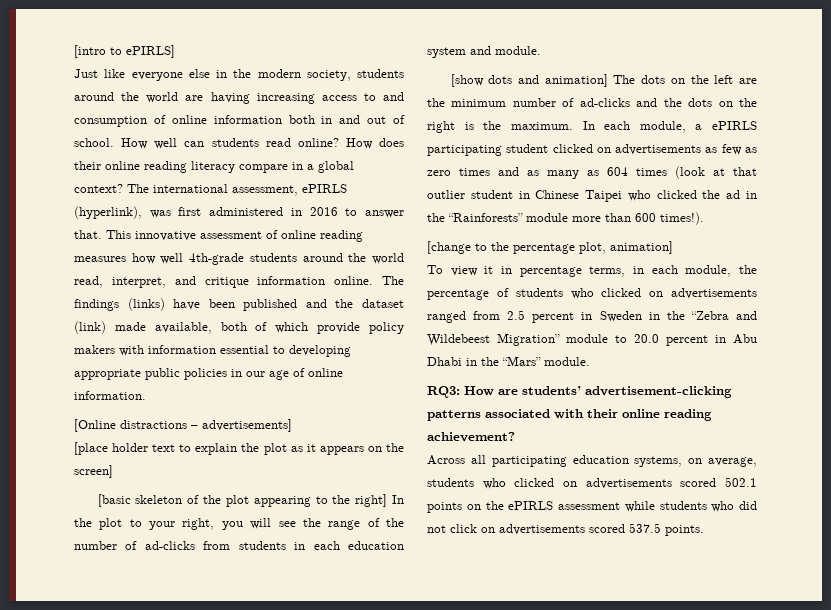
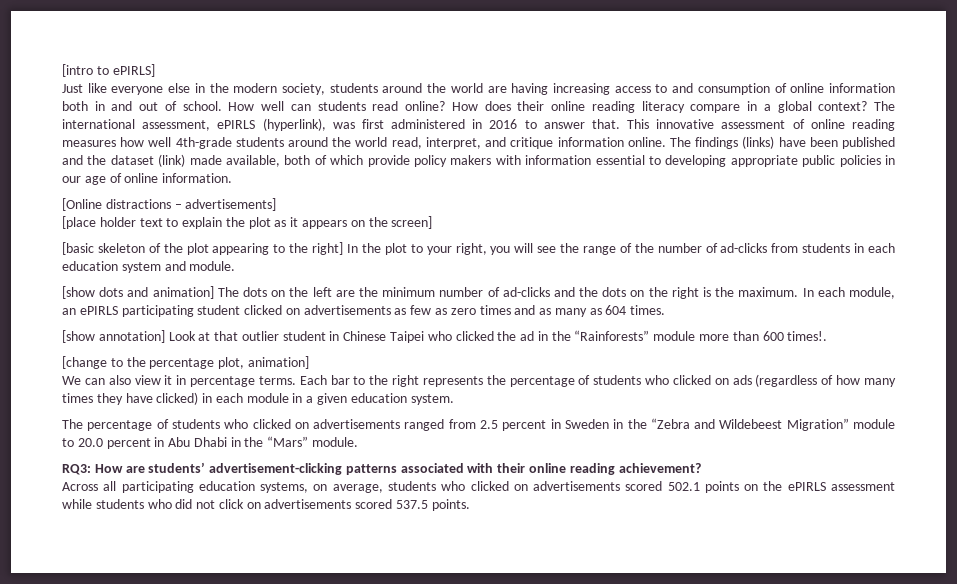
[695,124,703,130] a -> [62,308,76,315] an
[636,166,705,179] times (look -> [630,305,666,315] [62,330,196,343] times. // [show annotation] Look
[660,212,704,225] times!). -> [787,331,828,341] times!.
[427,265,443,274] To -> [62,375,131,385] We can also
[589,265,757,277] terms, in each module, the -> [258,374,897,387] [62,392,454,405] [62,419,83,429] terms. Each bar to the right represents the percentage of students who clicked on ads (regardless of how many times they have clicked) in each module in a given education system. // The

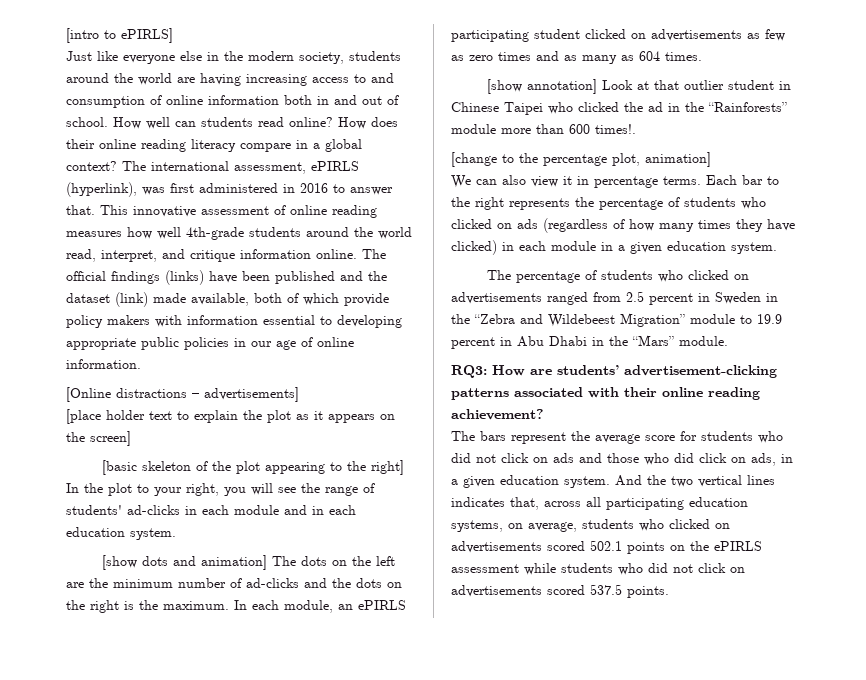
(691, 142) none -> [66,271,106,281] official
[634,243,895,253] [62,261,236,273] the number of ad-clicks from students in each education system and module. -> [66,505,356,515] [66,527,176,540] students' ad-clicks in each module and in each education system.
[77,438,103,447] 20.0 -> [757,314,782,324] 19.9
[62,482,98,491] Across -> [451,431,783,444] [451,453,793,466] [451,475,775,488] [451,497,581,510] The bars represent the average score for students who did not click on ads and those who did click on ads, in a given education system. And the two vertical lines indicates that, across

